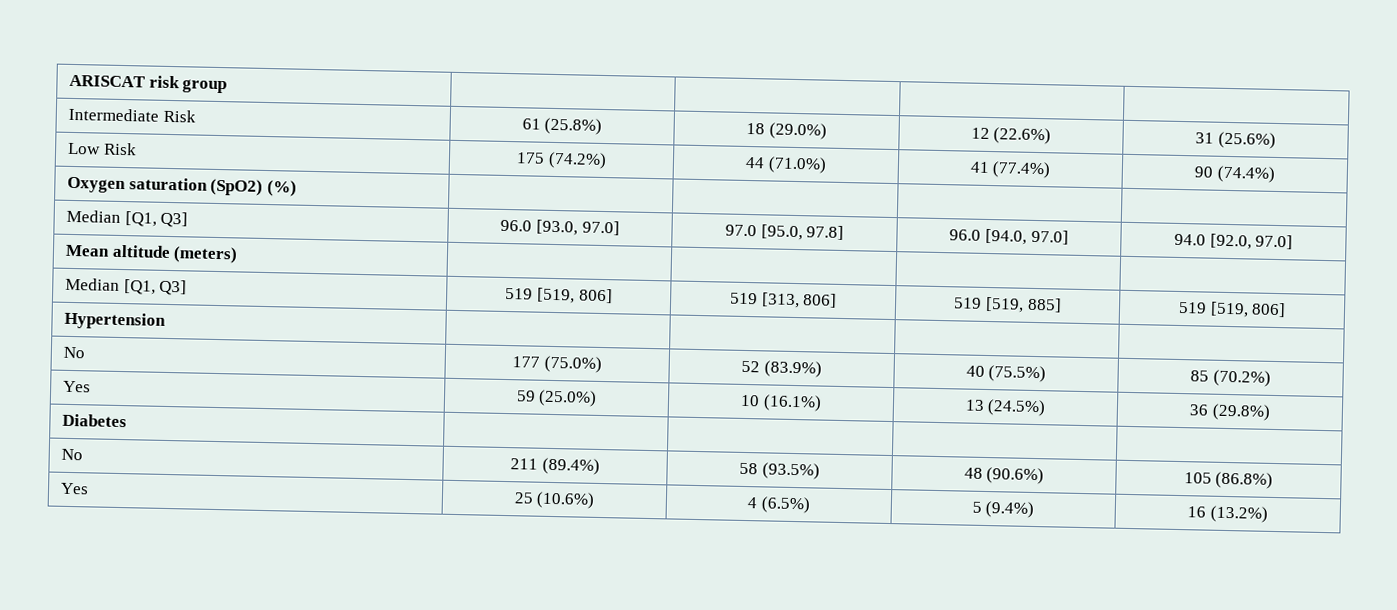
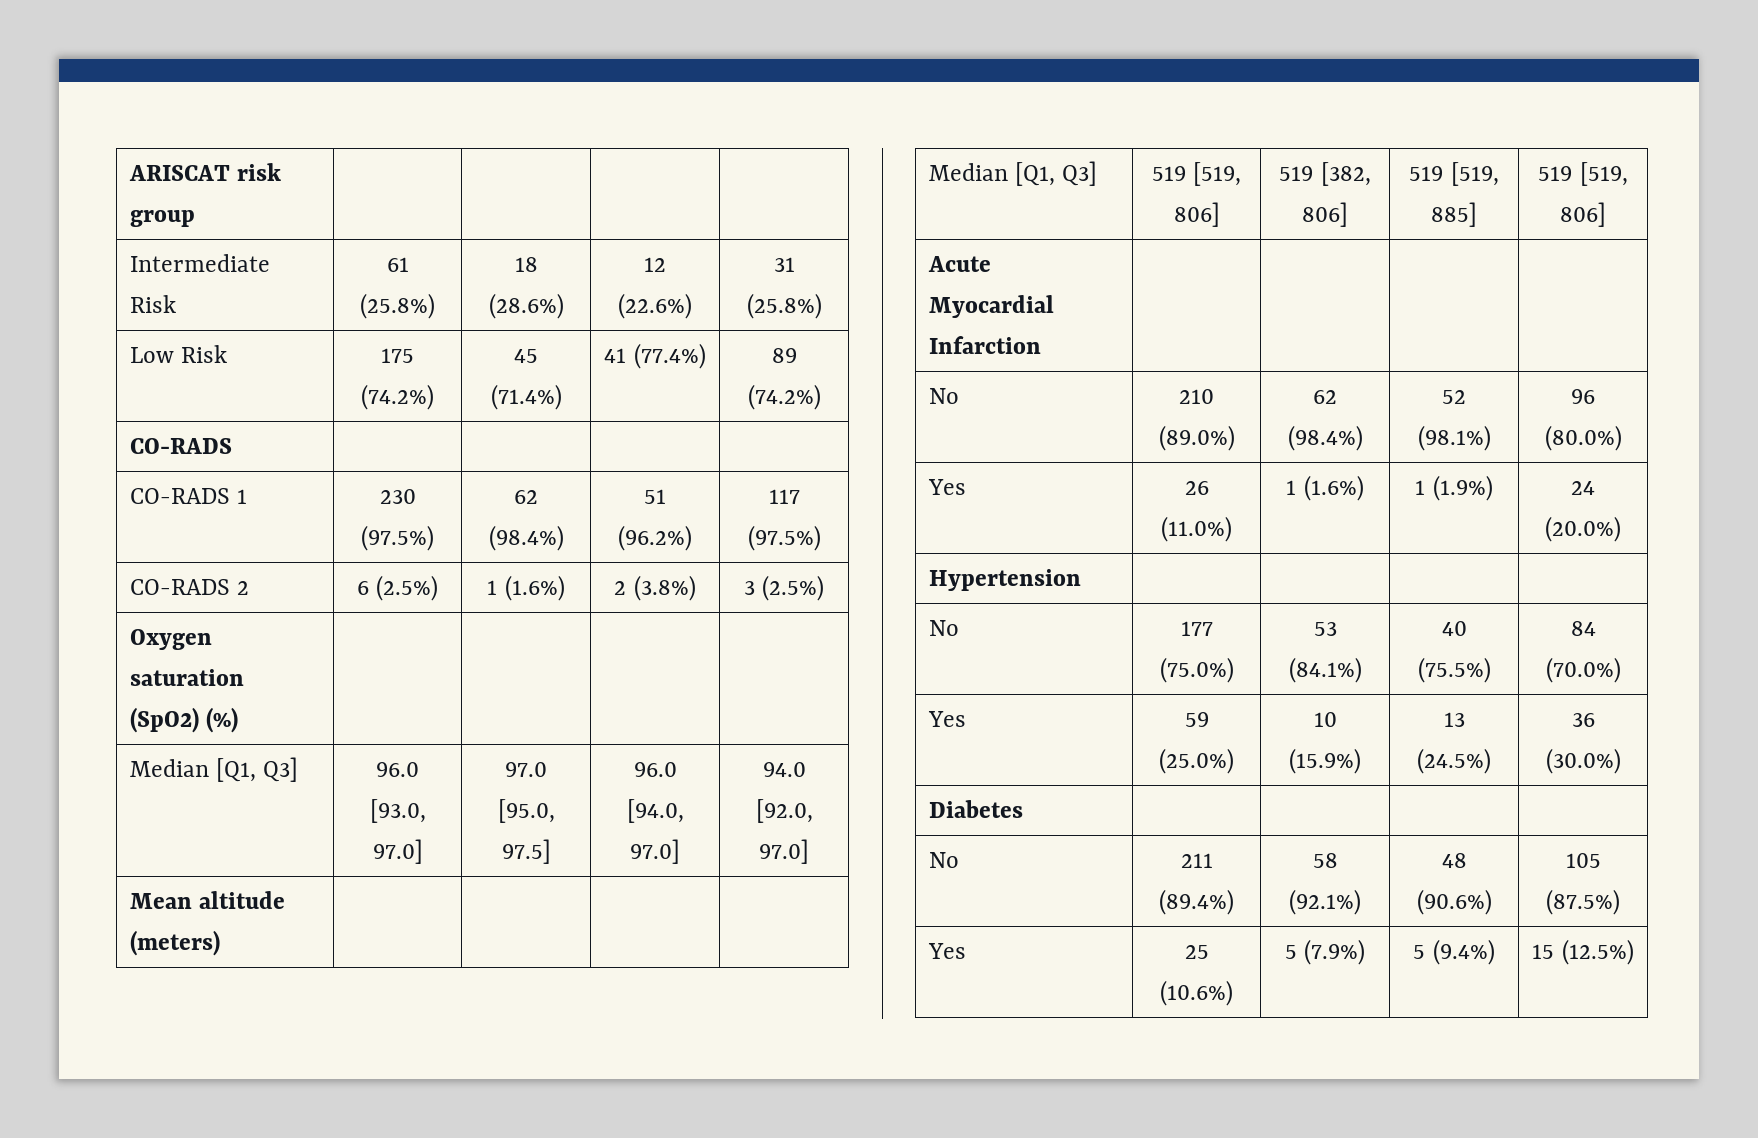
[768,122,827,140] (29.0%) -> [488,293,564,319] (28.6%)
[1217,131,1276,149] (25.6%) -> [746,293,822,319] (25.8%)
[745,156,827,174] 44 (71.0%) -> [514,349,538,363] [490,384,562,410] 45 (71.4%)
[1194,165,1275,183] 90 (74.4%) -> [771,348,797,363] [747,384,821,410] [129,438,232,454] [129,488,248,504] [379,489,416,504] [361,525,434,551] [514,490,538,504] [488,525,564,551] [644,489,666,504] [618,525,692,551] [768,489,800,504] [747,525,821,551] [129,579,250,595] [356,575,439,601] [487,575,565,601] [614,575,696,601] [743,575,825,601] 89 (74.2%) // CO-RADS | | | | // CO-RADS 1 | 230 (97.5%) | 62 (98.4%) | 51 (96.2%) | 117 (97.5%) // CO-RADS 2 | 6 (2.5%) | 1 (1.6%) | 2 (3.8%) | 3 (2.5%)
[806,225,845,241] 97.8] -> [501,839,551,864] 97.5]
[760,292,800,309] [313, -> [1320,162,1371,186] [382,
(1287, 310) none -> [927,256,991,272] [928,295,1054,318] [928,336,1041,354] [928,388,959,404] [1179,389,1214,404] [1158,425,1235,451] [1313,390,1337,404] [1287,425,1363,451] [1442,390,1466,404] [1417,425,1491,451] [1571,389,1595,404] [1544,425,1622,451] [927,479,966,495] [1184,481,1209,495] [1161,516,1232,542] [1286,475,1364,501] [1415,475,1493,501] [1571,481,1595,495] [1545,516,1621,542] // Acute Myocardial Infarction | | | | // No | 210 (89.0%) | 62 (98.4%) | 52 (98.1%) | 96 (80.0%) // Yes | 26 (11.0%) | 1 (1.6%) | 1 (1.9%) | 24 (20.0%)
[741,360,822,378] 52 (83.9%) -> [1313,622,1337,636] [1288,657,1362,683] 53 (84.1%)
[1190,369,1271,387] 85 (70.2%) -> [1570,621,1596,636] [1545,657,1621,683] 84 (70.0%)
[762,394,822,412] (16.1%) -> [1289,748,1361,774] (15.9%)
[1211,403,1271,421] (29.8%) -> [1545,748,1621,774] (30.0%)
[761,462,820,480] (93.5%) -> [1289,889,1361,915] (92.1%)
[1215,471,1274,489] (86.8%) -> [1546,889,1620,915] (87.5%)
[747,496,811,514] 4 (6.5%) -> [1284,939,1366,965] 5 (7.9%)
[1187,505,1268,523] 16 (13.2%) -> [1532,939,1634,965] 15 (12.5%)

